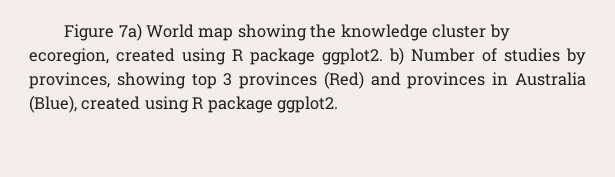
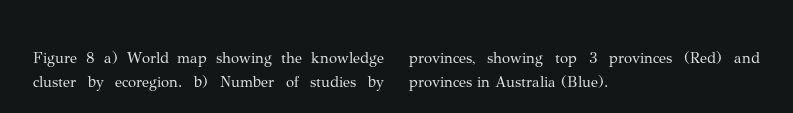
[118,23,142,41] 7a) -> [85,51,118,64] 8 a)
[29,48,383,65] ecoregion, created using R package ggplot2. -> [115,77,183,91] ecoregion.
[29,95,339,113] (Blue), created using R package ggplot2. -> [561,75,608,88] (Blue).

